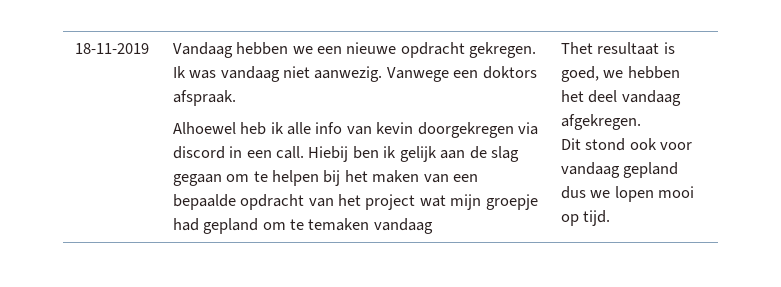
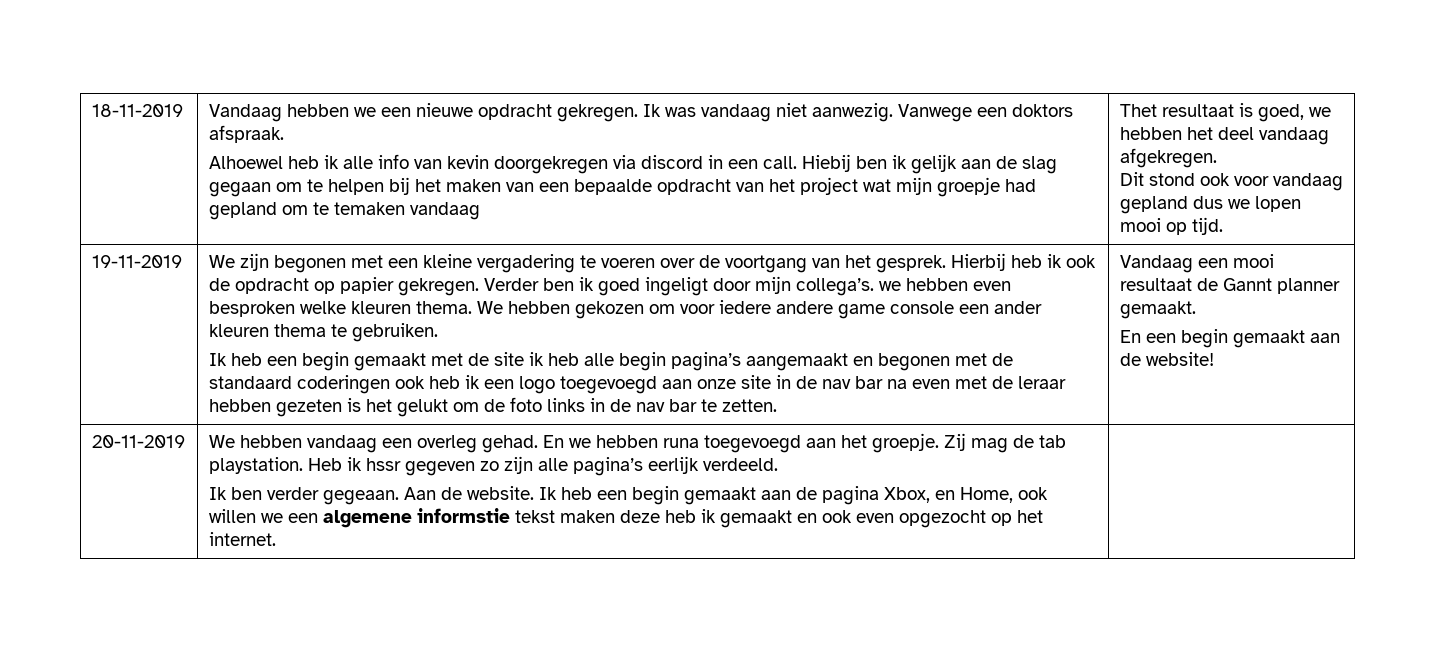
(611, 218) none -> [91,255,182,268] [208,253,1096,273] [208,276,1011,296] [208,300,1042,319] [208,323,438,342] [208,352,1013,371] [208,375,1066,394] [208,397,777,417] [1119,254,1274,273] [1119,278,1340,294] [1119,301,1196,319] [1119,329,1340,348] [1119,352,1214,366] [91,435,185,448] [208,433,1066,453] [208,456,778,476] [208,486,1048,505] [208,508,1043,528] [208,532,276,546] // 19-11-2019 | We zijn begonen met een kleine vergadering te voeren over de voortgang van het gesprek. Hierbij heb ik ook de opdracht op papier gekregen. Verder ben ik goed ingeligt door mijn collega’s. we hebben even besproken welke kleuren thema. We hebben gekozen om voor iedere andere game console een ander kleuren thema te gebruiken. // Ik heb een begin gemaakt met de site ik heb alle begin pagina’s aangemaakt en begonen met de standaard coderingen ook heb ik een logo toegevoegd aan onze site in de nav bar na even met de leraar hebben gezeten is het gelukt om de foto links in de nav bar te zetten. | Vandaag een mooi resultaat de Gannt planner gemaakt. // En een begin gemaakt aan de website! // 20-11-2019 | We hebben vandaag een overleg gehad. En we hebben runa toegevoegd aan het groepje. Zij mag de tab playstation. Heb ik hssr gegeven zo zijn alle pagina’s eerlijk verdeeld. // Ik ben verder gegeaan. Aan de website. Ik heb een begin gemaakt aan de pagina Xbox, en Home, ook willen we een algemene informstie tekst maken deze heb ik gemaakt en ook even opgezocht op het internet. |

